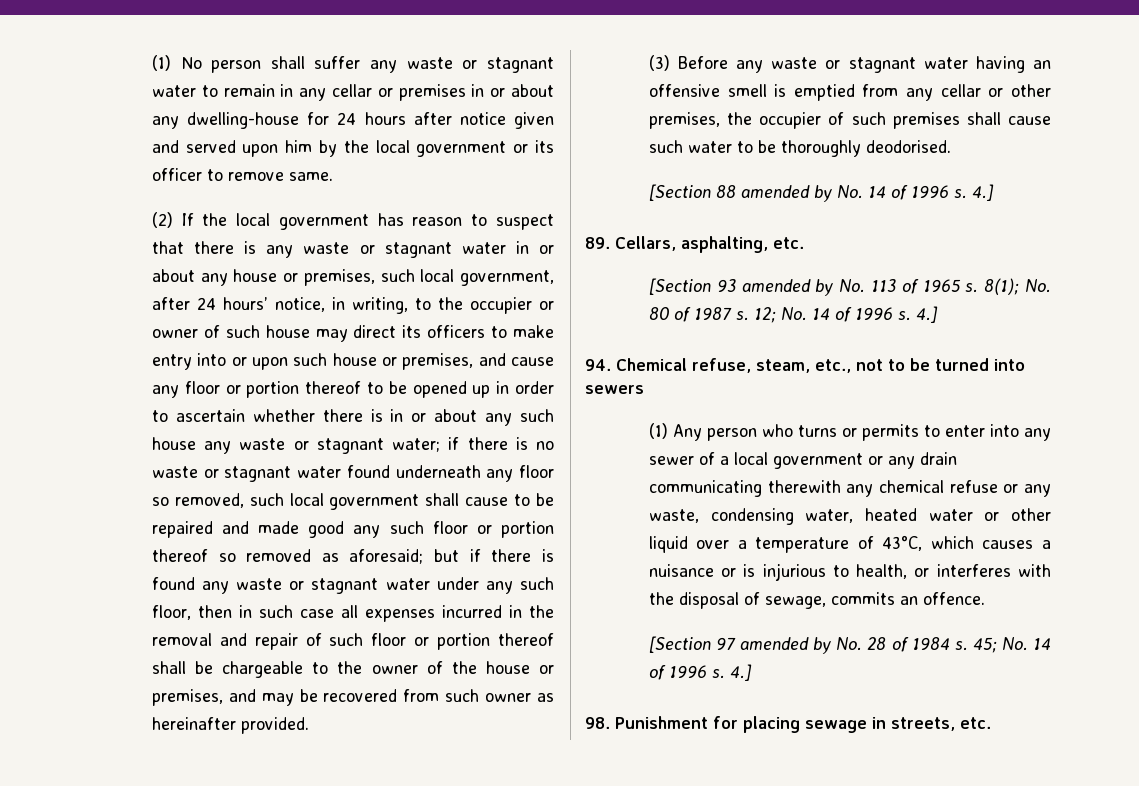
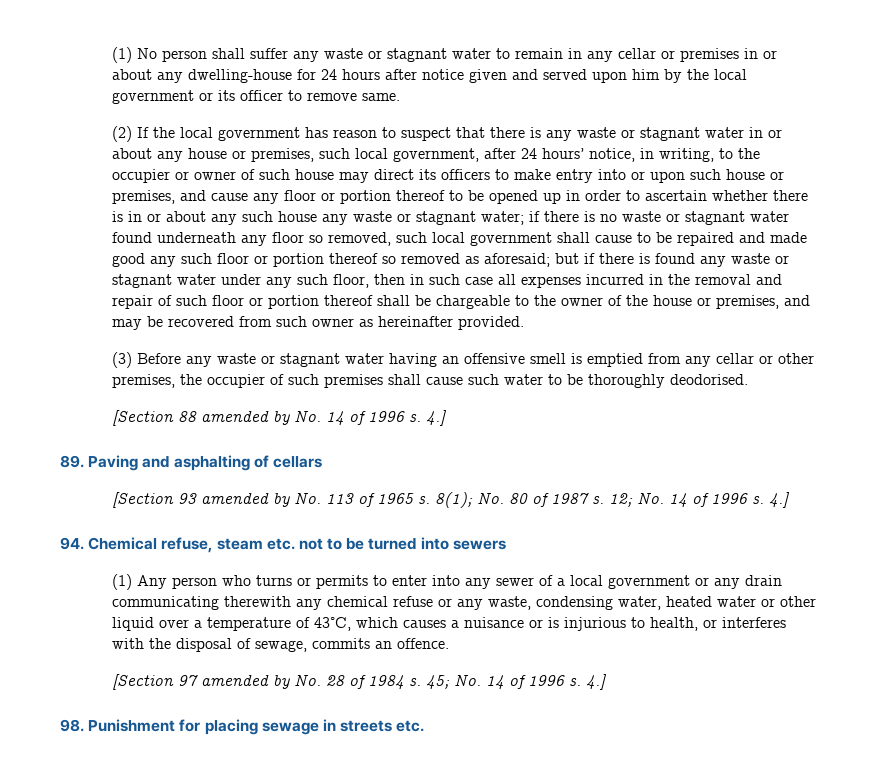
[615,236,804,253] Cellars, asphalting, etc. -> [88,455,322,471] Paving and asphalting of cellars
[756,359,851,373] steam, etc., -> [216,538,295,550] steam etc.
[891,717,955,731] streets, -> [340,720,393,732] streets

